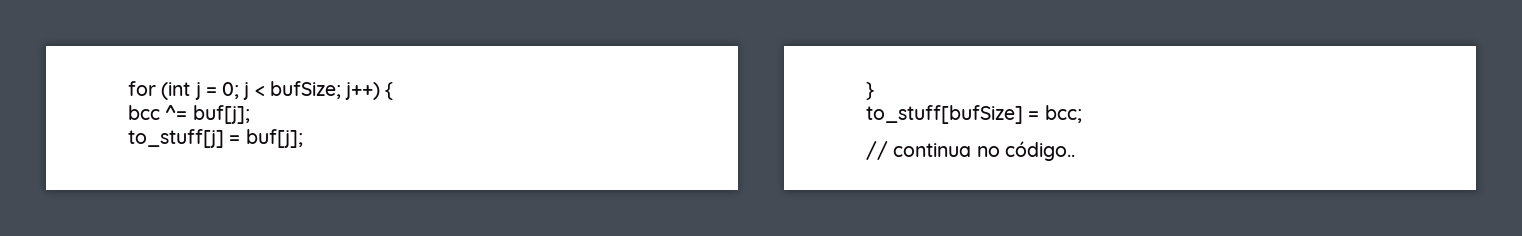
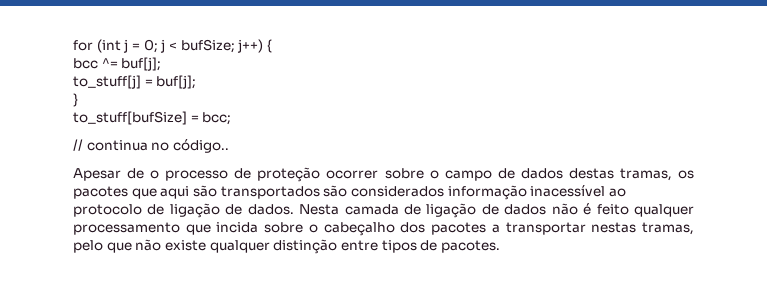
(1075, 151) none -> [73,167,694,182] [73,185,626,200] [73,203,695,218] [73,222,695,236] [73,239,500,254] // Apesar de o processo de proteção ocorrer sobre o campo de dados destas tramas, os pacotes que aqui são transportados são considerados informação inacessível ao protocolo de ligação de dados. Nesta camada de ligação de dados não é feito qualquer processamento que incida sobre o cabeçalho dos pacotes a transportar nestas tramas, pelo que não existe qualquer distinção entre tipos de pacotes.

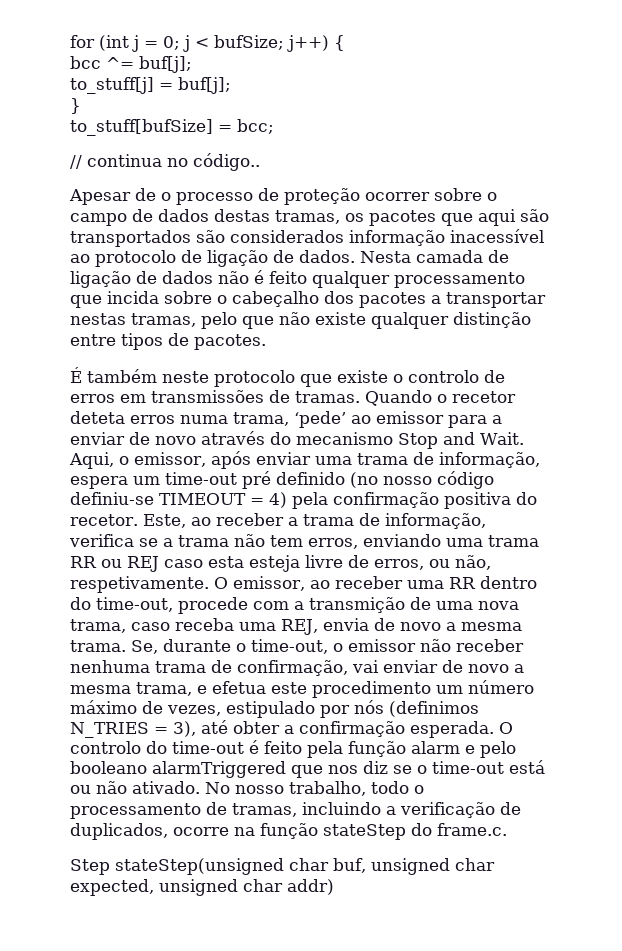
(500, 246) none -> [70,367,505,387] [70,390,516,406] [70,411,502,428] [70,431,524,449] [69,451,540,469] [70,471,494,489] [70,492,537,509] [70,513,486,529] [69,534,539,549] [70,555,491,572] [70,576,537,593] [70,597,519,614] [70,618,522,635] [70,639,524,654] [70,660,524,676] [70,680,534,698] [70,700,479,718] [70,720,513,738] [70,740,516,758] [70,760,545,778] [70,781,424,796] [70,802,521,819] [70,823,507,840] [70,858,495,875] [70,879,334,896] // É também neste protocolo que existe o controlo de erros em transmissões de tramas. Quando o recetor deteta erros numa trama, ‘pede’ ao emissor para a enviar de novo através do mecanismo Stop and Wait. Aqui, o emissor, após enviar uma trama de informação, espera um time-out pré definido (no nosso código definiu-se TIMEOUT = 4) pela confirmação positiva do recetor. Este, ao receber a trama de informação, verifica se a trama não tem erros, enviando uma trama RR ou REJ caso esta esteja livre de erros, ou não, respetivamente. O emissor, ao receber uma RR dentro do time-out, procede com a transmição de uma nova trama, caso receba uma REJ, envia de novo a mesma trama. Se, durante o time-out, o emissor não receber nenhuma trama de confirmação, vai enviar de novo a mesma trama, e efetua este procedimento um número máximo de vezes, estipulado por nós (definimos N_TRIES = 3), até obter a confirmação esperada. O controlo do time-out é feito pela função alarm e pelo booleano alarmTriggered que nos diz se o time-out está ou não ativado. No nosso trabalho, todo o processamento de tramas, incluindo a verificação de duplicados, ocorre na função stateStep do frame.c. // Step stateStep(unsigned char buf, unsigned char expected, unsigned char addr)

